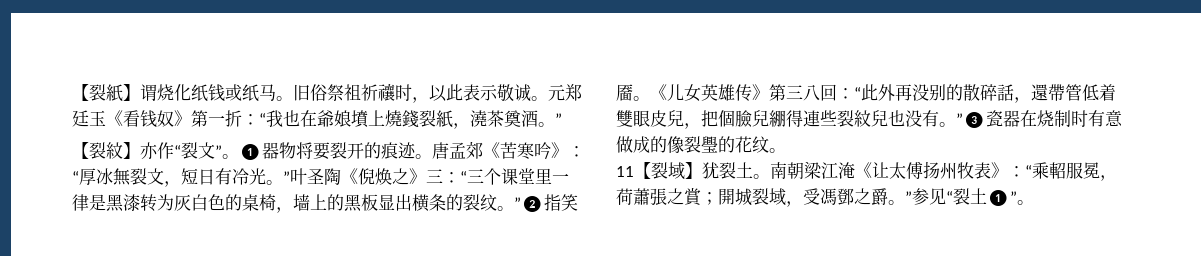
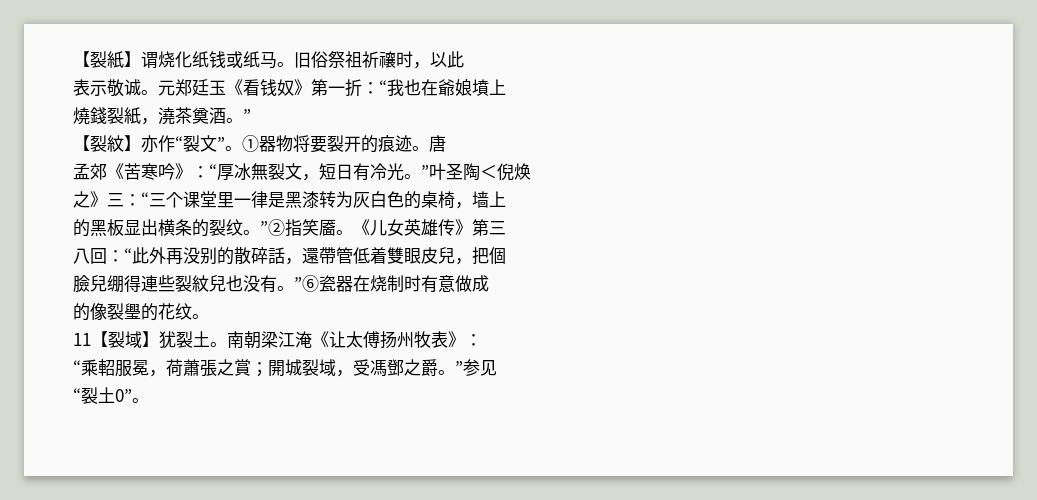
(463, 92) none -> (464, 59) //
(385, 118) none -> (506, 87) //
[239,144,262,160] ❶ -> [242,135,259,152] ①
(449, 150) none -> (446, 143) //
[341,168,358,184] 《 -> [480,165,497,179] ＜
(392, 176) none -> (531, 171) //
(327, 202) none -> (506, 199) //
[514,196,544,212] ”❷ -> [260,219,285,236] ”②
(803, 92) none -> (506, 228) //
[735,110,786,128] 臉兒綳 -> [73,275,124,293] // 臉兒绷
[956,112,986,128] ”❸ -> [294,275,319,292] ”⑥
(650, 144) none -> (489, 283) //
(1025, 171) none -> (482, 340) //
(946, 196) none -> (497, 368) //
[987,190,1017,206] ❶” -> [115,389,132,402] 0”

